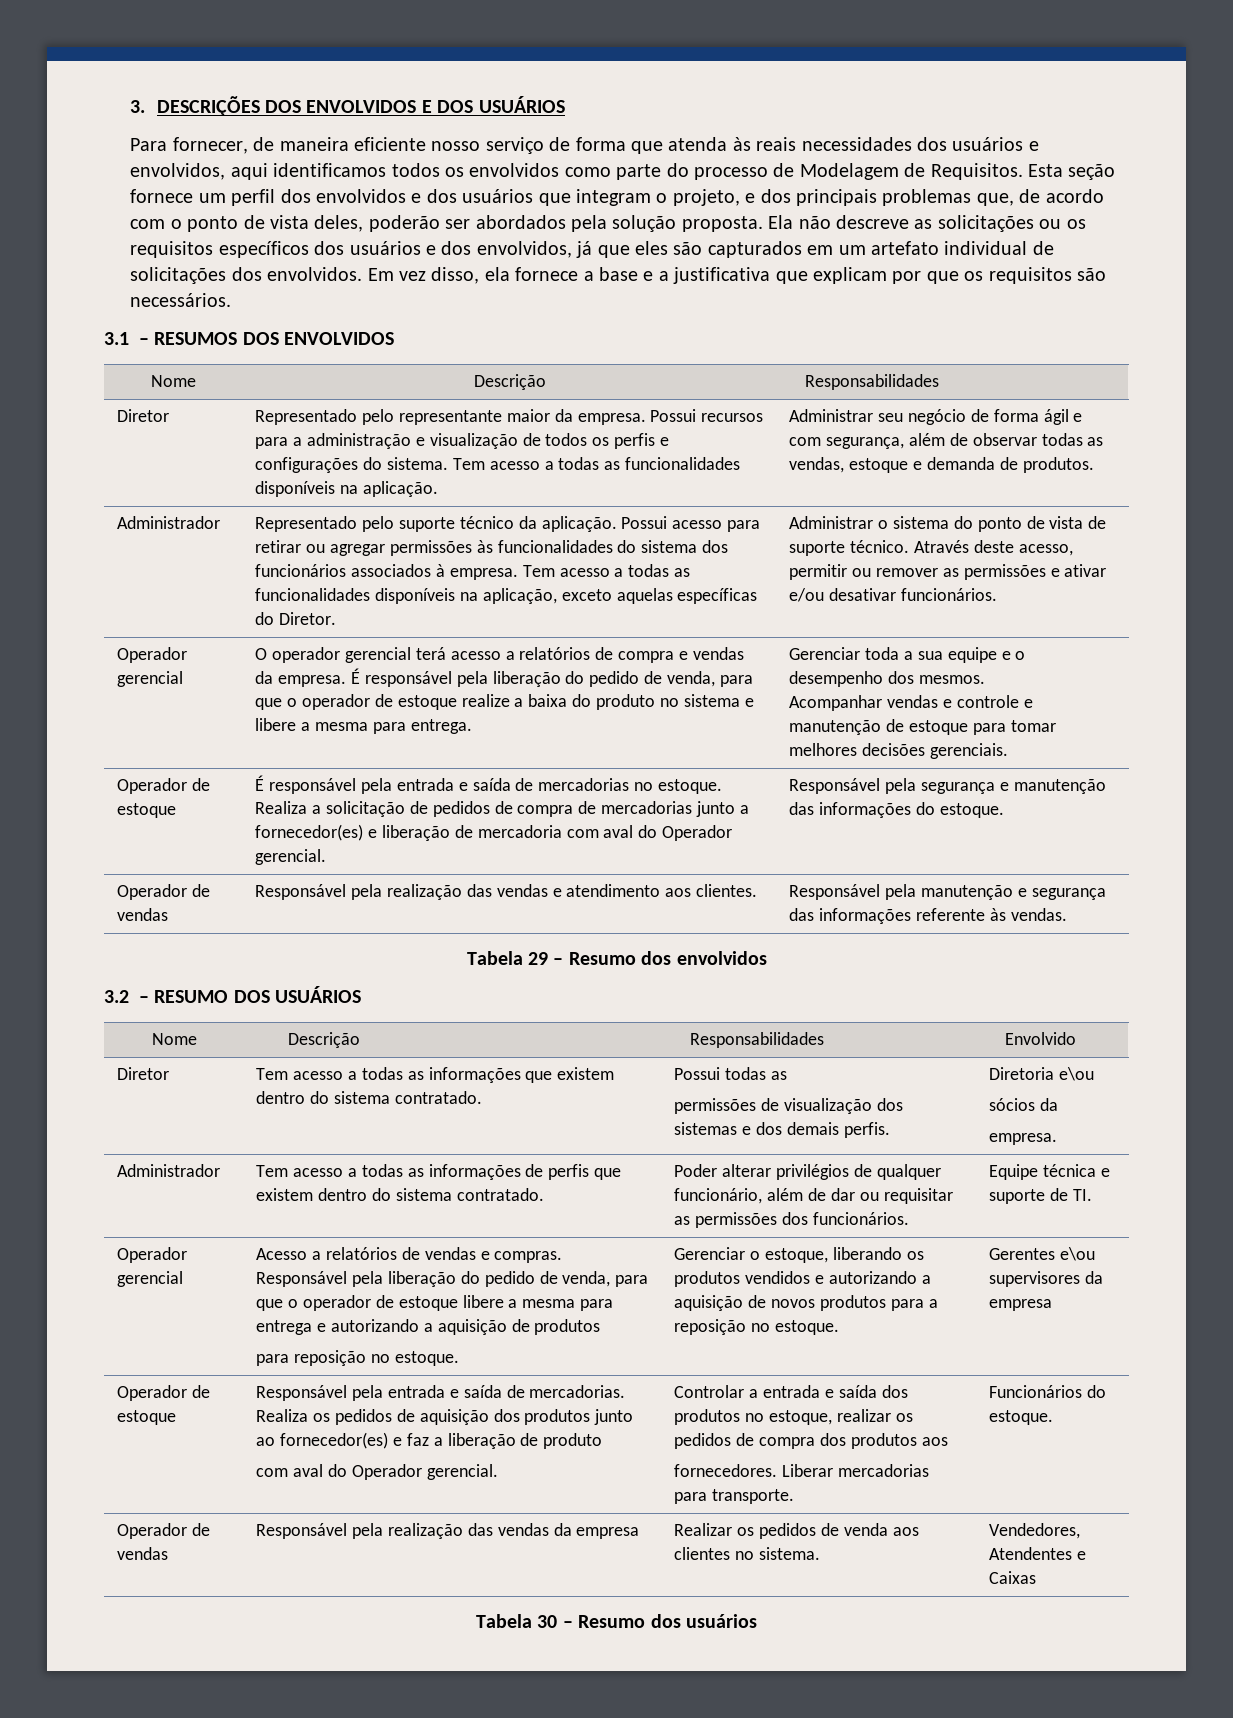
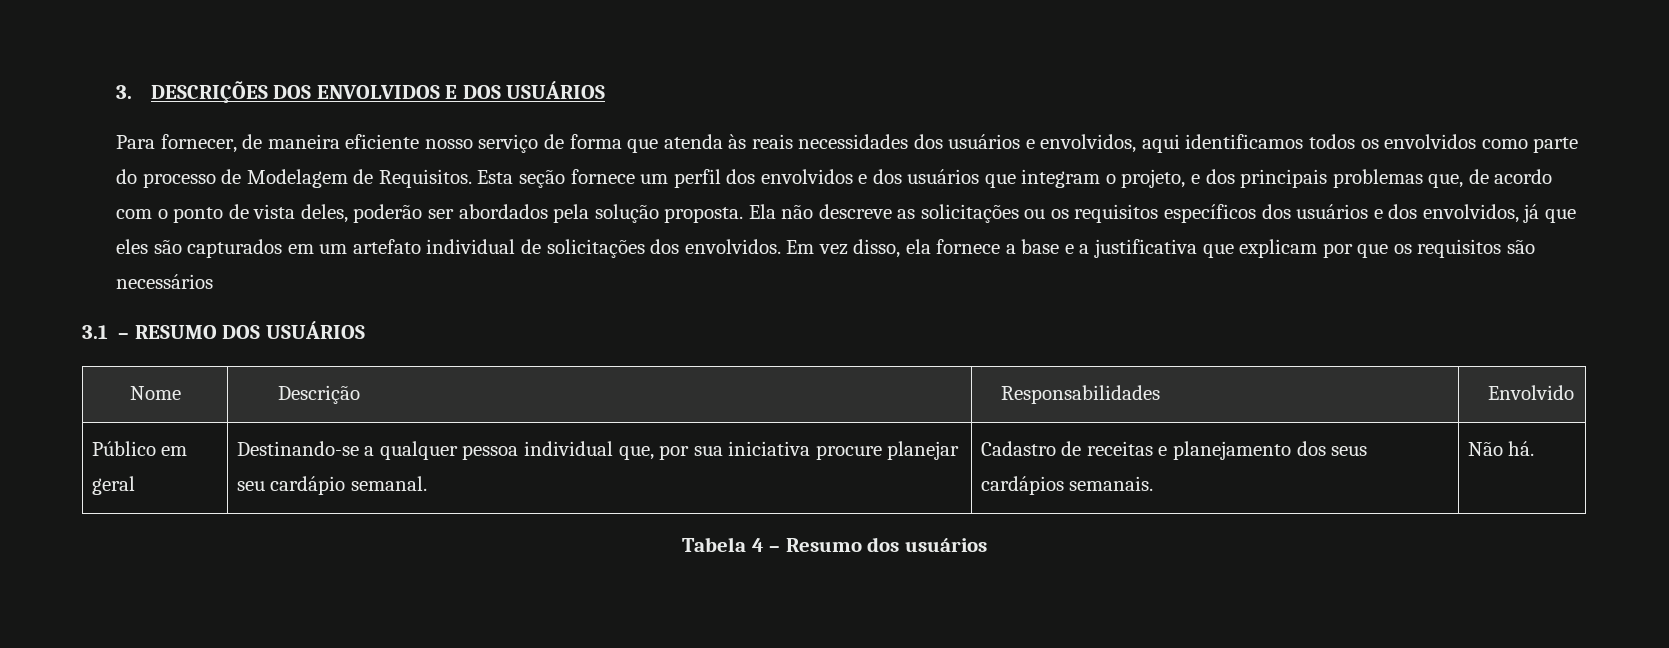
[130,293,232,307] [104,332,395,345] [151,375,196,387] [473,374,546,390] [805,374,940,390] [117,409,170,422] [255,409,764,425] [255,433,670,449] [255,457,741,473] [255,481,438,497] [789,409,1083,425] [789,433,1104,449] [789,457,1094,473] [117,516,221,529] [255,516,761,532] [255,540,729,556] [255,564,691,580] [255,588,758,604] [255,612,337,625] [789,516,1107,532] [789,540,1073,556] [789,564,1107,580] [789,588,997,602] [117,647,188,663] [117,671,184,687] [255,647,744,663] [255,668,753,687] [255,694,754,710] [255,718,472,734] [789,647,1026,663] [789,671,985,687] [789,695,1033,711] [789,719,1056,735] [789,743,1008,759] [117,778,211,794] [117,803,177,818] [255,775,723,794] [255,801,749,817] [255,824,733,841] [255,849,327,865] [789,778,1106,794] [789,802,1004,818] [117,884,211,900] [117,908,169,921] [255,884,758,900] [789,884,1106,900] [789,908,1067,924] [466,951,767,965] [104,990,129,1003] necessários. // 3.1 – RESUMOS DOS ENVOLVIDOS // Nome | Descrição | Responsabilidades // Diretor | Representado pelo representante maior da empresa. Possui recursos para a administração e visualização de todos os perfis e configurações do sistema. Tem acesso a todas as funcionalidades disponíveis na aplicação. | Administrar seu negócio de forma ágil e com segurança, além de observar todas as vendas, estoque e demanda de produtos. // Administrador | Representado pelo suporte técnico da aplicação. Possui acesso para retirar ou agregar permissões às funcionalidades do sistema dos funcionários associados à empresa. Tem acesso a todas as funcionalidades disponíveis na aplicação, exceto aquelas específicas do Diretor. | Administrar o sistema do ponto de vista de suporte técnico. Através deste acesso, permitir ou remover as permissões e ativar e/ou desativar funcionários. // Operador gerencial | O operador gerencial terá acesso a relatórios de compra e vendas da empresa. É responsável pela liberação do pedido de venda, para que o operador de estoque realize a baixa do produto no sistema e libere a mesma para entrega. | Gerenciar toda a sua equipe e o desempenho dos mesmos. // Acompanhar vendas e controle e manutenção de estoque para tomar melhores decisões gerenciais. // Operador de estoque | É responsável pela entrada e saída de mercadorias no estoque. Realiza a solicitação de pedidos de compra de mercadorias junto a fornecedor(es) e liberação de mercadoria com aval do Operador gerencial. | Responsável pela segurança e manutenção das informações do estoque. // Operador de vendas | Responsável pela realização das vendas e atendimento aos clientes. | Responsável pela manutenção e segurança das informações referente às vendas. // Tabela 29 – Resumo dos envolvidos // 3.2 -> [116,274,214,289] [82,325,108,339] necessários // 3.1
[117,1067,170,1080] [256,1067,615,1083] [256,1091,482,1104] [674,1067,787,1080] [674,1098,903,1114] [674,1122,890,1138] [989,1067,1095,1081] [989,1098,1059,1111] [989,1133,1058,1145] [117,1164,221,1177] [256,1164,622,1180] [256,1188,544,1201] [674,1164,941,1180] [674,1188,953,1204] [674,1212,909,1228] [989,1164,1110,1180] [989,1188,1092,1204] [117,1247,188,1263] [117,1271,184,1287] [256,1247,563,1263] [256,1271,649,1287] [256,1295,614,1311] [256,1319,601,1335] [256,1350,459,1366] [674,1247,924,1263] [674,1271,931,1287] [674,1295,938,1311] [674,1319,839,1335] [989,1247,1096,1261] [989,1271,1104,1287] [989,1299,1053,1311] [117,1385,211,1401] [117,1410,177,1425] [256,1385,626,1401] [256,1409,634,1425] [256,1432,603,1449] [256,1464,498,1480] [674,1385,908,1398] [674,1409,913,1425] [674,1433,948,1449] [674,1464,929,1477] [674,1489,795,1504] [989,1385,1107,1398] [989,1410,1054,1425] [117,1523,211,1539] [117,1547,169,1560] [256,1523,640,1539] [674,1523,919,1539] [674,1547,820,1560] [989,1523,1081,1539] [989,1547,1087,1560] [989,1571,1037,1584] [476,1614,558,1628] Diretor | Tem acesso a todas as informações que existem dentro do sistema contratado. | Possui todas as // permissões de visualização dos sistemas e dos demais perfis. | Diretoria e\ou // sócios da // empresa. // Administrador | Tem acesso a todas as informações de perfis que existem dentro do sistema contratado. | Poder alterar privilégios de qualquer funcionário, além de dar ou requisitar as permissões dos funcionários. | Equipe técnica e suporte de TI. // Operador gerencial | Acesso a relatórios de vendas e compras. Responsável pela liberação do pedido de venda, para que o operador de estoque libere a mesma para entrega e autorizando a aquisição de produtos // para reposição no estoque. | Gerenciar o estoque, liberando os produtos vendidos e autorizando a aquisição de novos produtos para a reposição no estoque. | Gerentes e\ou supervisores da empresa // Operador de estoque | Responsável pela entrada e saída de mercadorias. Realiza os pedidos de aquisição dos produtos junto ao fornecedor(es) e faz a liberação de produto // com aval do Operador gerencial. | Controlar a entrada e saída dos produtos no estoque, realizar os pedidos de compra dos produtos aos // fornecedores. Liberar mercadorias para transporte. | Funcionários do estoque. // Operador de vendas | Responsável pela realização das vendas da empresa | Realizar os pedidos de venda aos clientes no sistema. | Vendedores, Atendentes e Caixas // Tabela 30 -> [91,441,188,456] [91,476,135,495] [236,441,960,460] [236,476,427,495] [980,441,1368,460] [980,476,1154,495] [1467,441,1535,456] [682,537,764,552] Público em geral | Destinando-se a qualquer pessoa individual que, por sua iniciativa procure planejar seu cardápio semanal. | Cadastro de receitas e planejamento dos seus cardápios semanais. | Não há. // Tabela 4

